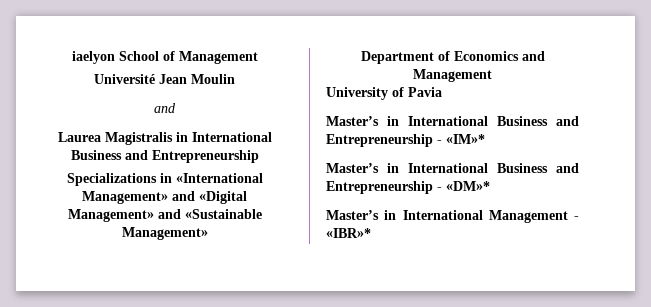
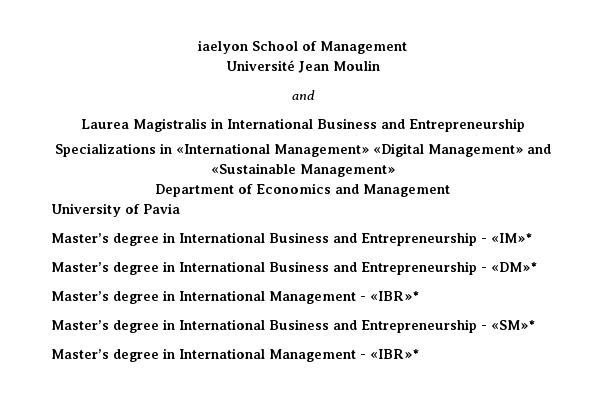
[172,191,195,201] and -> (369, 150) none
(379, 121) none -> [113,233,159,246] degree
(379, 168) none -> [113,262,159,275] degree
[384,210,579,223] [326,228,371,238] in International Management - «IBR»* -> [113,290,419,304] [51,319,535,333] [51,348,419,362] degree in International Management - «IBR»* // Master’s degree in International Business and Entrepreneurship - «SM»* // Master’s degree in International Management - «IBR»*

